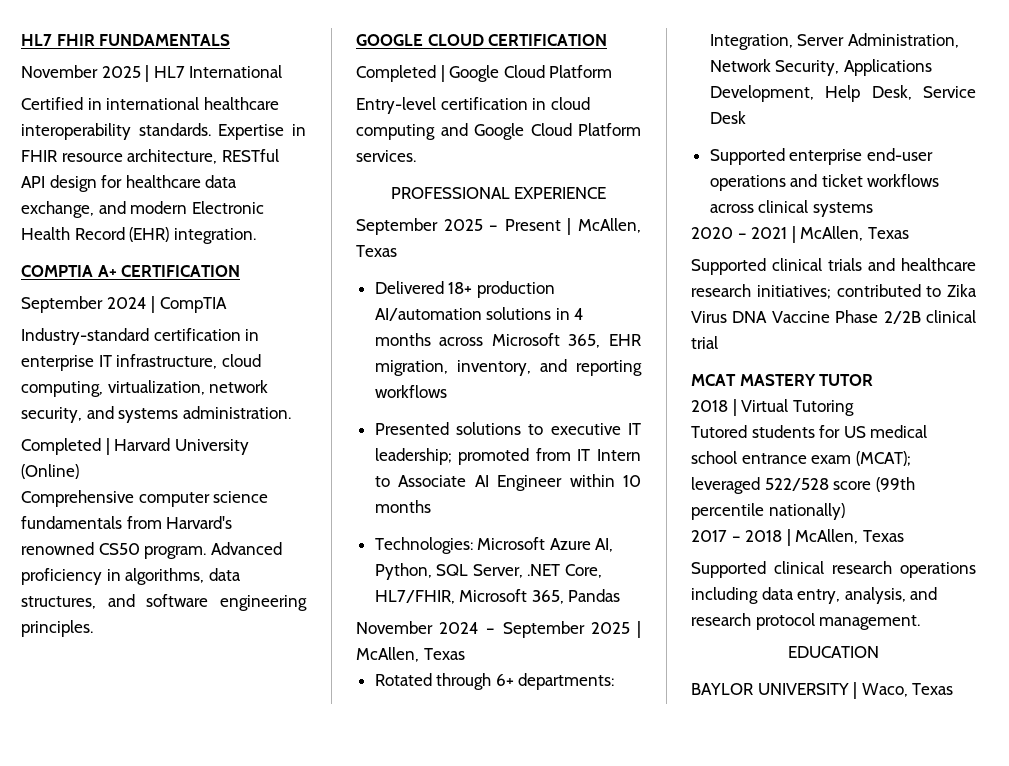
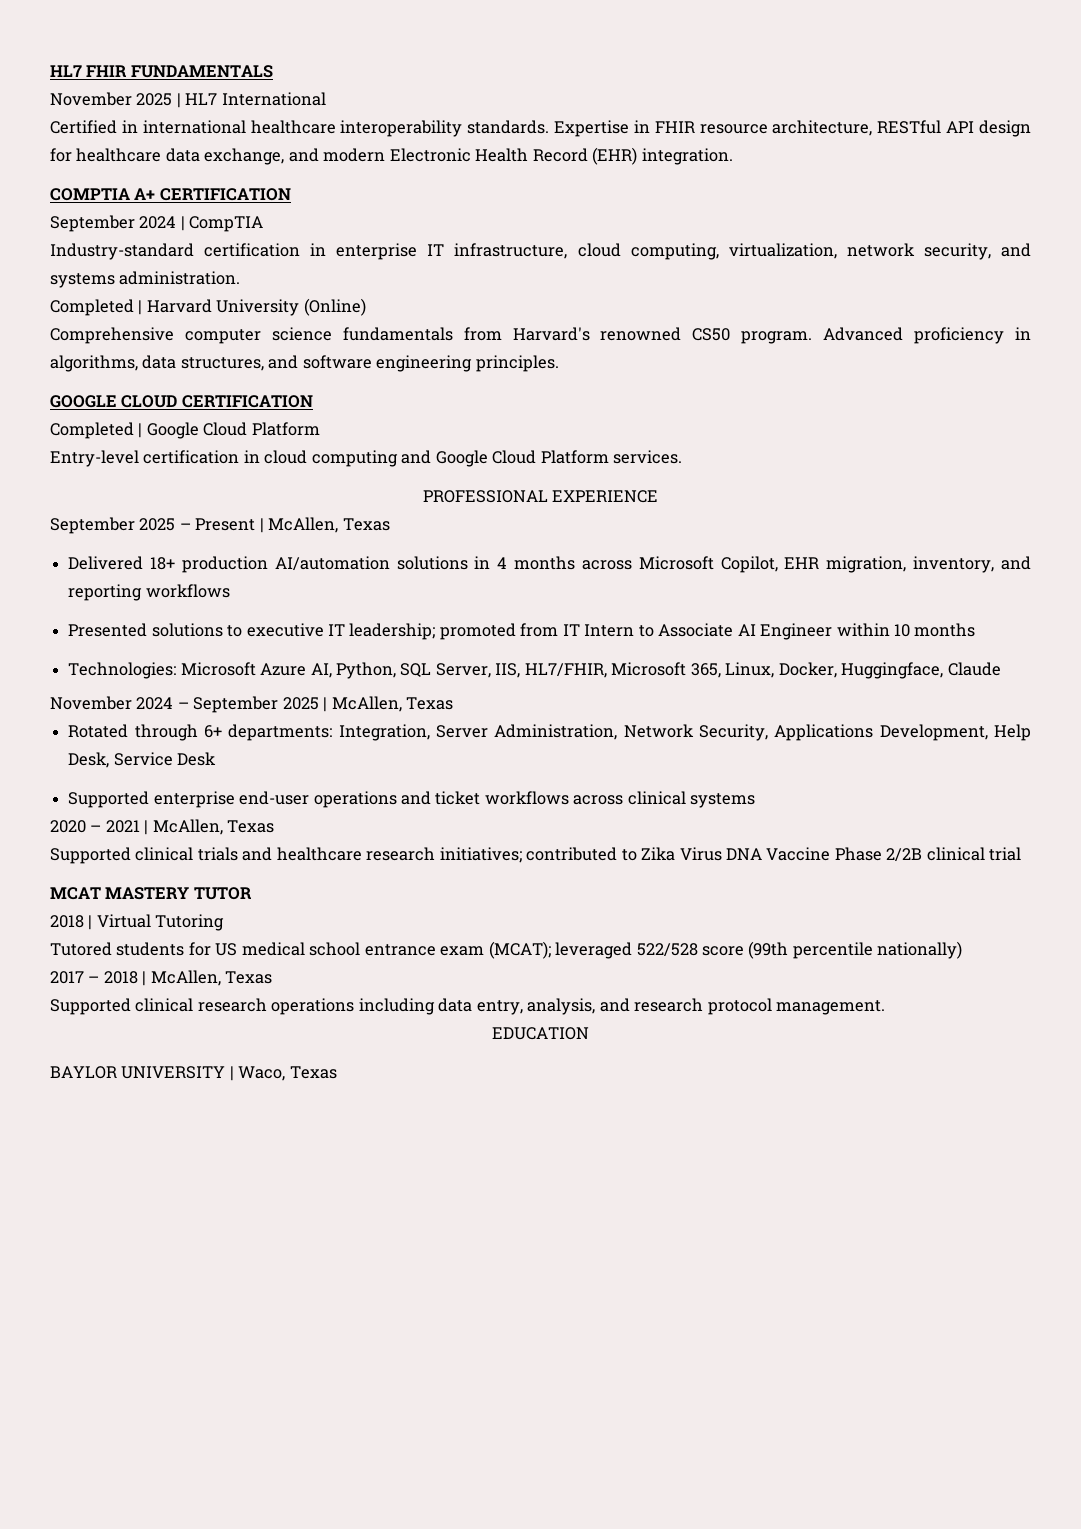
[568,334,601,348] 365, -> [720,556,778,573] Copilot,
[527,564,603,578] .NET Core, -> [495,663,521,678] IIS,
[568,589,621,602] Pandas -> [725,662,1001,679] Linux, Docker, Huggingface, Claude

